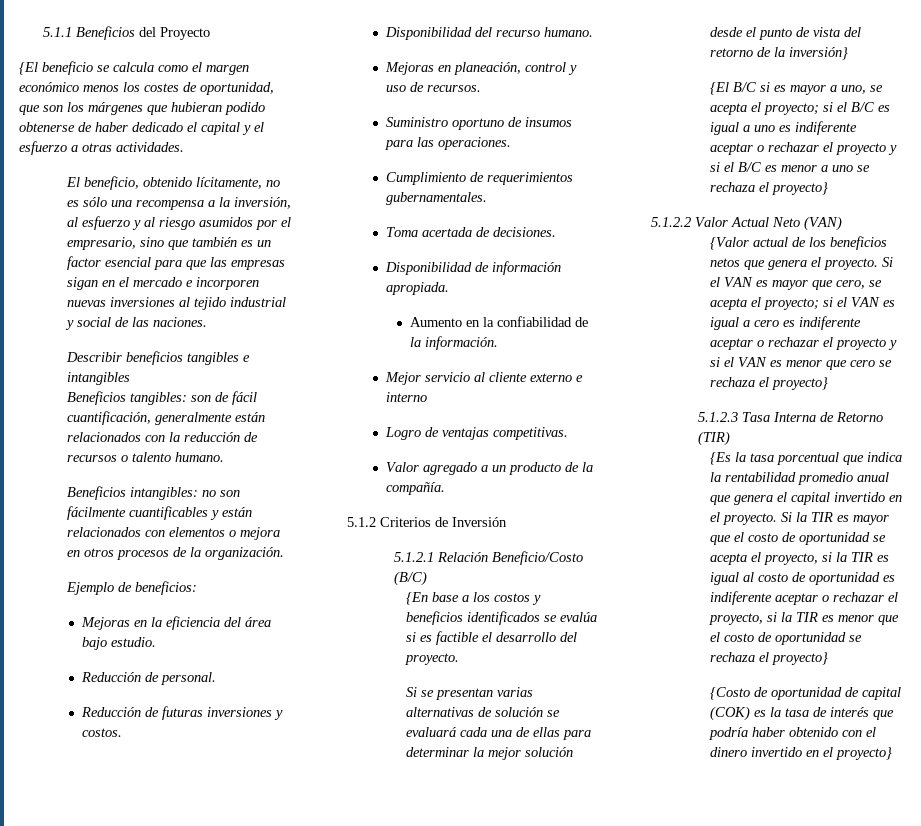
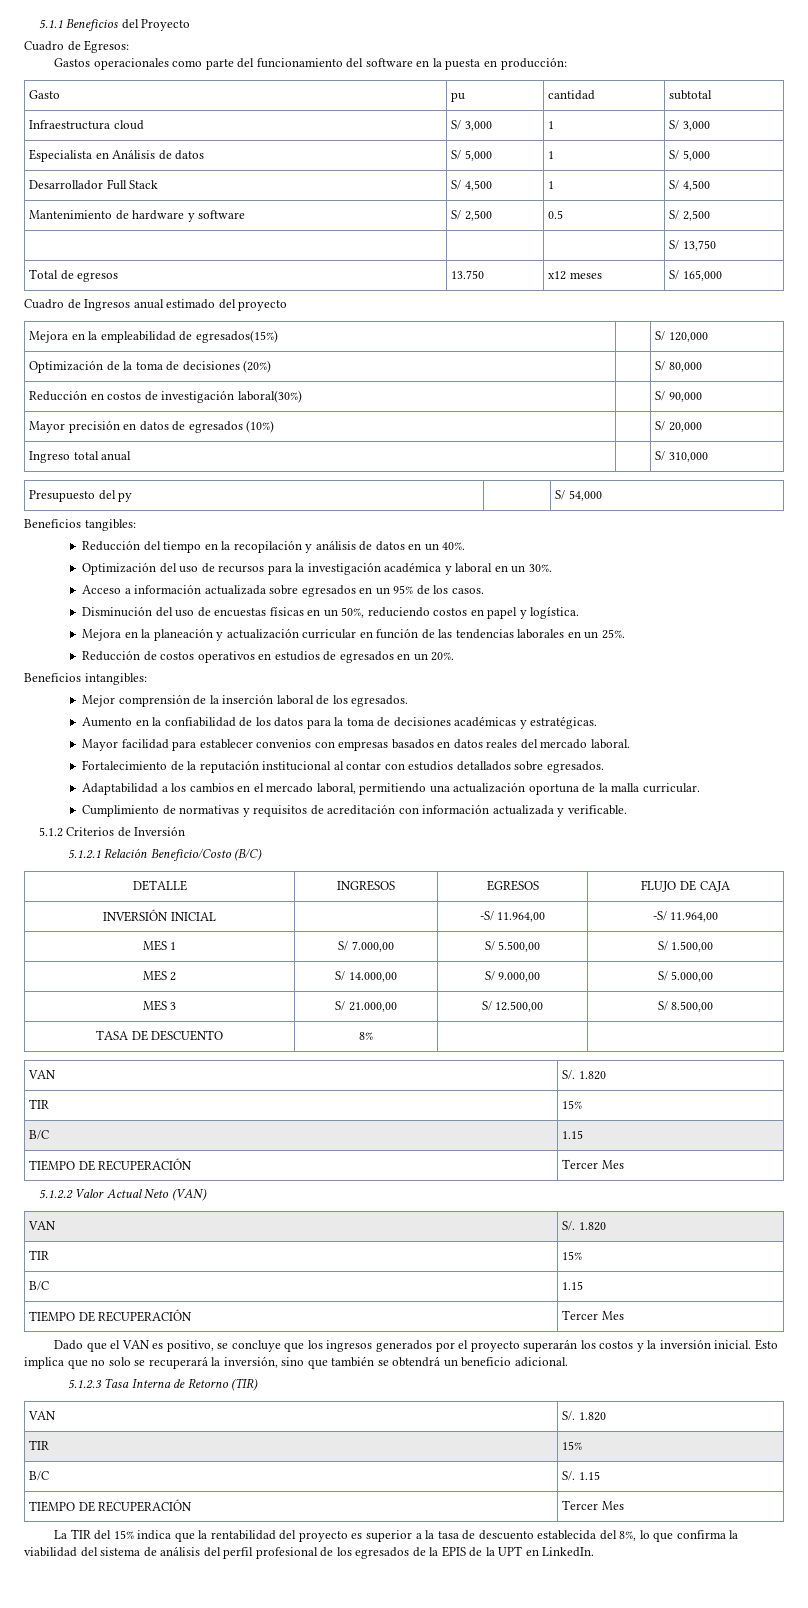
[19,61,249,75] [19,82,274,95] [19,102,265,115] [19,122,264,135] [19,141,184,155] [65,176,280,190] [66,197,291,210] [66,216,291,230] [66,237,271,250] [66,256,285,270] [66,277,259,290] [66,297,286,310] [64,317,207,330] [65,351,250,365] [66,372,130,385] [66,391,257,405] [66,411,265,425] [66,432,258,442] [66,452,224,462] [66,486,240,500] [66,506,252,520] [66,527,280,540] [66,547,284,560] [65,581,197,595] [81,616,272,630] [82,637,157,650] [81,672,217,685] [81,706,284,720] [82,728,123,737] [385,27,594,40] [385,62,578,75] [386,82,482,92] [386,117,573,130] [385,137,512,150] [386,172,574,185] [386,192,488,205] [386,227,557,237] [385,261,562,275] [386,282,450,295] {El beneficio se calcula como el margen económico menos los costes de oportunidad, que son los márgenes que hubieran podido obtenerse de haber dedicado el capital y el esfuerzo a otras actividades. // El beneficio, obtenido lícitamente, no es sólo una recompensa a la inversión, al esfuerzo y al riesgo asumidos por el empresario, sino que también es un factor esencial para que las empresas sigan en el mercado e incorporen nuevas inversiones al tejido industrial y social de las naciones. // Describir beneficios tangibles e intangibles // Beneficios tangibles: son de fácil cuantificación, generalmente están relacionados con la reducción de recursos o talento humano. // Beneficios intangibles: no son fácilmente cuantificables y están relacionados con elementos o mejora en otros procesos de la organización. // Ejemplo de beneficios: // Mejoras en la eficiencia del área bajo estudio. // Reducción de personal. // Reducción de futuras inversiones y costos. // Disponibilidad del recurso humano. // Mejoras en planeación, control y uso de recursos. // Suministro oportuno de insumos para las operaciones. // Cumplimiento de requerimientos gubernamentales. // Toma acertada de decisiones. // Disponibilidad de información apropiada. -> [24,40,130,53] [54,57,567,70] [29,90,61,99] [451,92,466,102] [548,90,596,100] [669,90,713,100] [29,120,144,130] [451,120,492,131] [548,121,555,129] [669,120,710,131] [29,149,205,162] [451,150,492,161] [548,151,555,159] [669,150,710,161] [29,179,159,190] [451,180,492,191] [548,181,555,189] [669,180,710,191] [29,210,246,222] [451,210,492,221] [548,210,564,219] [669,210,710,221] [669,240,716,251] [29,269,119,282] [451,270,485,279] [548,271,602,280] [669,270,722,281] [24,299,288,311] [29,330,278,343] [655,331,708,342] [29,360,272,373] [655,361,702,372] [29,390,302,403] [655,391,702,402] [29,420,275,433] [655,421,702,432] [29,451,132,463] [655,451,708,462] [29,490,133,502] [555,490,602,501] [24,519,136,531] [82,540,466,553] [82,562,552,575] [82,584,484,597] [82,606,580,619] [82,628,625,641] [82,650,455,663] [24,673,147,685] [82,694,409,707] Cuadro de Egresos: // Gastos operacionales como parte del funcionamiento del software en la puesta en producción: // Gasto | pu | cantidad | subtotal // Infraestructura cloud | S/ 3,000 | 1 | S/ 3,000 // Especialista en Análisis de datos | S/ 5,000 | 1 | S/ 5,000 // Desarrollador Full Stack | S/ 4,500 | 1 | S/ 4,500 // Mantenimiento de hardware y software | S/ 2,500 | 0.5 | S/ 2,500 // | | | S/ 13,750 // Total de egresos | 13.750 | x12 meses | S/ 165,000 // Cuadro de Ingresos anual estimado del proyecto // Mejora en la empleabilidad de egresados(15%) | | S/ 120,000 // Optimización de la toma de decisiones (20%) | | S/ 80,000 // Reducción en costos de investigación laboral(30%) | | S/ 90,000 // Mayor precisión en datos de egresados (10%) | | S/ 20,000 // Ingreso total anual | | S/ 310,000 // Presupuesto del py | | S/ 54,000 // Beneficios tangibles: // Reducción del tiempo en la recopilación y análisis de datos en un 40%. // Optimización del uso de recursos para la investigación académica y laboral en un 30%. // Acceso a información actualizada sobre egresados en un 95% de los casos. // Disminución del uso de encuestas físicas en un 50%, reduciendo costos en papel y logística. // Mejora en la planeación y actualización curricular en función de las tendencias laborales en un 25%. // Reducción de costos operativos en estudios de egresados en un 20%. // Beneficios intangibles: // Mejor comprensión de la inserción laboral de los egresados.
[410,336,499,350] [385,372,584,385] [386,392,428,402] [385,427,569,440] [386,462,594,475] [386,482,446,495] la información. // Mejor servicio al cliente externo e interno // Logro de ventajas competitivas. // Valor agregado a un producto de la compañía. -> [255,716,598,729] [82,739,630,751] [82,760,604,773] [82,782,700,795] [82,804,627,817] los datos para la toma de decisiones académicas y estratégicas. // Mayor facilidad para establecer convenios con empresas basados en datos reales del mercado laboral. // Fortalecimiento de la reputación institucional al contar con estudios detallados sobre egresados. // Adaptabilidad a los cambios en el mercado laboral, permitiendo una actualización oportuna de la malla curricular. // Cumplimiento de normativas y requisitos de acreditación con información actualizada y verificable.
[405,592,541,605] [405,611,597,625] [405,631,577,645] [404,653,459,665] [405,687,533,700] [405,707,560,717] [405,727,591,740] [405,747,573,760] [709,27,861,40] [709,47,848,60] [709,82,883,95] [709,102,890,115] [709,121,857,135] [709,142,897,155] [709,162,870,172] [709,182,828,195] // {En base a los costos y beneficios identificados se evalúa si es factible el desarrollo del proyecto. // Si se presentan varias alternativas de solución se evaluará cada una de ellas para determinar la mejor solución desde el punto de vista del retorno de la inversión} // {El B/C si es mayor a uno, se acepta el proyecto; si el B/C es igual a uno es indiferente aceptar o rechazar el proyecto y si el B/C es menor a uno se rechaza el proyecto} -> [132,880,187,891] [337,880,395,891] [486,880,539,891] [641,880,730,892] [103,909,216,922] [479,911,546,922] [652,911,719,922] [142,940,177,951] [338,941,394,952] [484,941,541,952] [657,941,714,952] [142,970,177,981] [335,971,397,982] [484,971,541,982] [657,971,714,982] [142,1000,177,1011] [335,1001,397,1012] [481,1001,544,1012] [657,1001,714,1012] [95,1030,224,1041] [359,1032,373,1040] [28,1070,57,1079] [562,1070,606,1080] [29,1099,50,1109] [562,1100,583,1109] [29,1130,50,1140] [562,1130,584,1139] [29,1158,193,1171] [562,1159,624,1169] // DETALLE | INGRESOS | EGRESOS | FLUJO DE CAJA // INVERSIÓN INICIAL | | -S/ 11.964,00 | -S/ 11.964,00 // MES 1 | S/ 7.000,00 | S/ 5.500,00 | S/ 1.500,00 // MES 2 | S/ 14.000,00 | S/ 9.000,00 | S/ 5.000,00 // MES 3 | S/ 21.000,00 | S/ 12.500,00 | S/ 8.500,00 // TASA DE DESCUENTO | 8% | | // VAN | S/. 1.820 // TIR | 15% // B/C | 1.15 // TIEMPO DE RECUPERACIÓN | Tercer Mes
[709,236,887,250] [709,257,893,270] [709,277,882,290] [709,297,895,310] [709,316,861,330] [709,337,897,350] [709,357,892,370] [709,377,828,390] // {Valor actual de los beneficios netos que genera el proyecto. Si el VAN es mayor que cero, se acepta el proyecto; si el VAN es igual a cero es indiferente aceptar o rechazar el proyecto y si el VAN es menor que cero se rechaza el proyecto} -> [28,1221,57,1230] [562,1221,606,1231] [29,1250,50,1260] [562,1251,583,1260] [29,1281,50,1291] [562,1281,584,1290] [29,1309,193,1322] [562,1310,624,1320] [54,1339,778,1352] [24,1356,568,1369] // VAN | S/. 1.820 // TIR | 15% // B/C | 1.15 // TIEMPO DE RECUPERACIÓN | Tercer Mes // Dado que el VAN es positivo, se concluye que los ingresos generados por el proyecto superarán los costos y la inversión inicial. Esto implica que no solo se recuperará la inversión, sino que también se obtendrá un beneficio adicional.
[709,452,902,465] [709,472,889,485] [709,492,902,505] [709,512,889,525] [709,532,886,545] [709,552,889,565] [709,572,895,585] [709,591,898,605] [708,612,899,625] [709,632,862,645] [709,652,828,665] [709,687,901,700] [709,706,894,721] [708,727,876,740] [709,747,892,760] // {Es la tasa porcentual que indica la rentabilidad promedio anual que genera el capital invertido en el proyecto. Si la TIR es mayor que el costo de oportunidad se acepta el proyecto, si la TIR es igual al costo de oportunidad es indiferente aceptar o rechazar el proyecto, si la TIR es menor que el costo de oportunidad se rechaza el proyecto} // {Costo de oportunidad de capital (COK) es la tasa de interés que podría haber obtenido con el dinero invertido en el proyecto} -> [28,1411,57,1420] [562,1411,606,1421] [29,1440,50,1450] [562,1441,583,1450] [29,1471,50,1481] [562,1471,600,1481] [29,1499,193,1512] [562,1500,624,1510] [54,1529,739,1542] [24,1546,595,1559] // VAN | S/. 1.820 // TIR | 15% // B/C | S/. 1.15 // TIEMPO DE RECUPERACIÓN | Tercer Mes // La TIR del 15% indica que la rentabilidad del proyecto es superior a la tasa de descuento establecida del 8%, lo que confirma la viabilidad del sistema de análisis del perfil profesional de los egresados de la EPIS de la UPT en LinkedIn.

